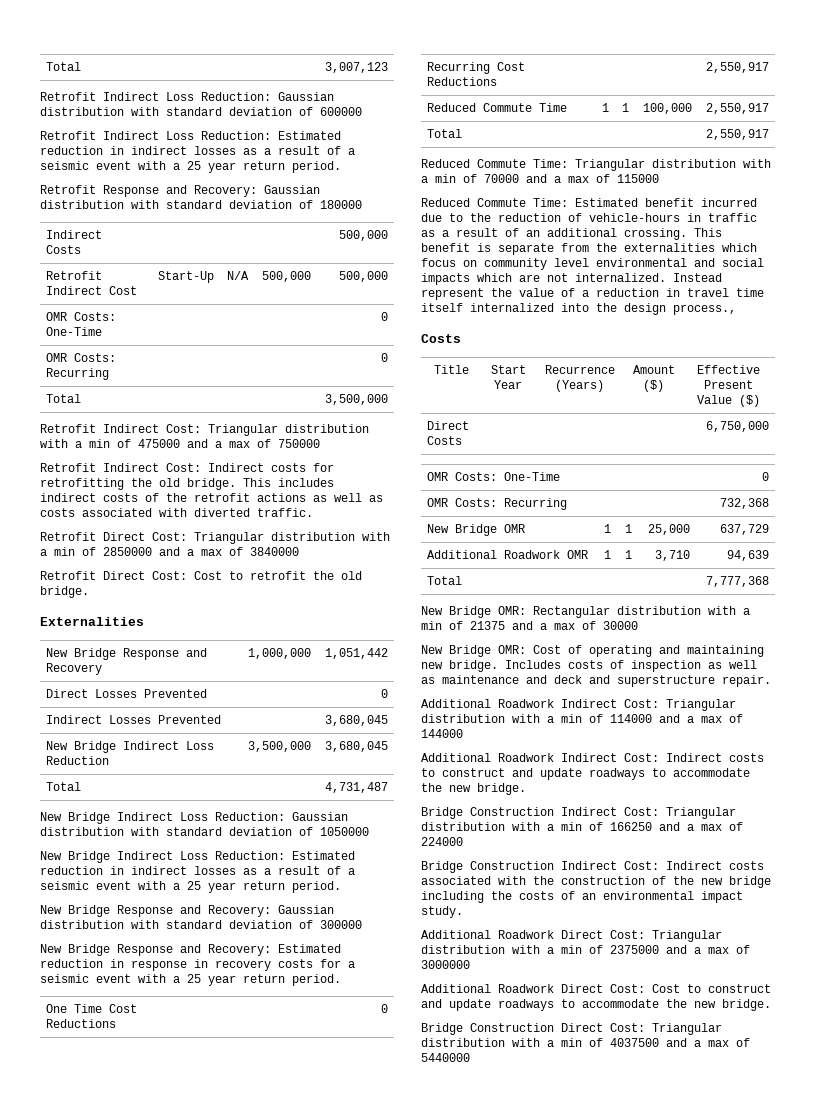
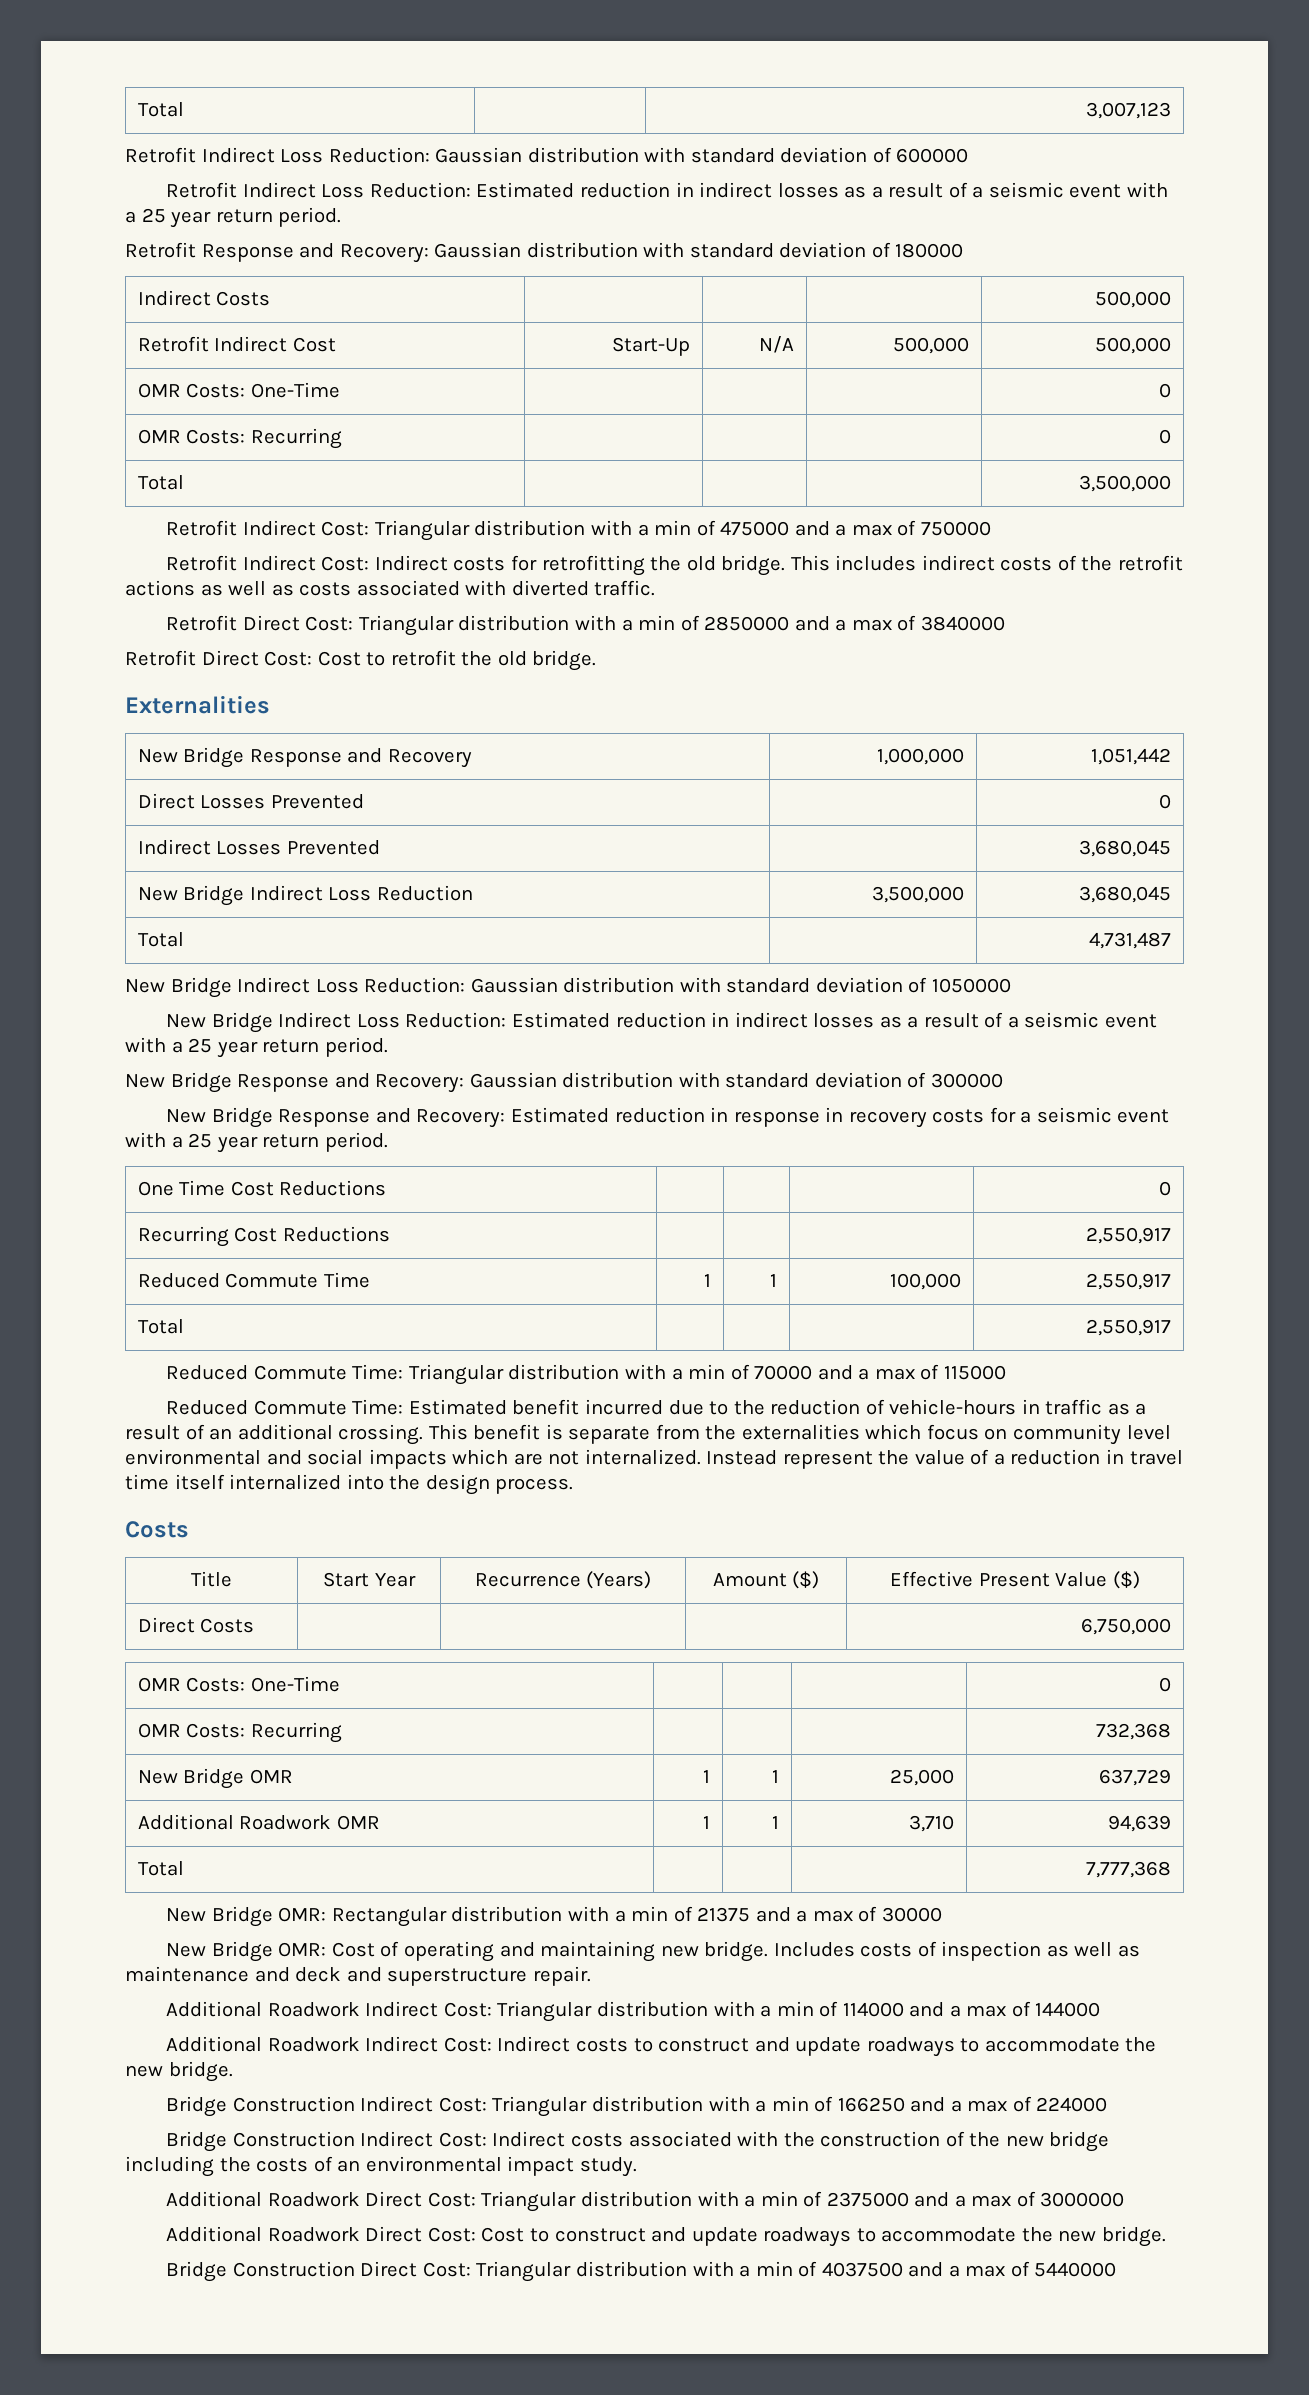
[673,304,736,315] process., -> [495,1478,574,1494] process.

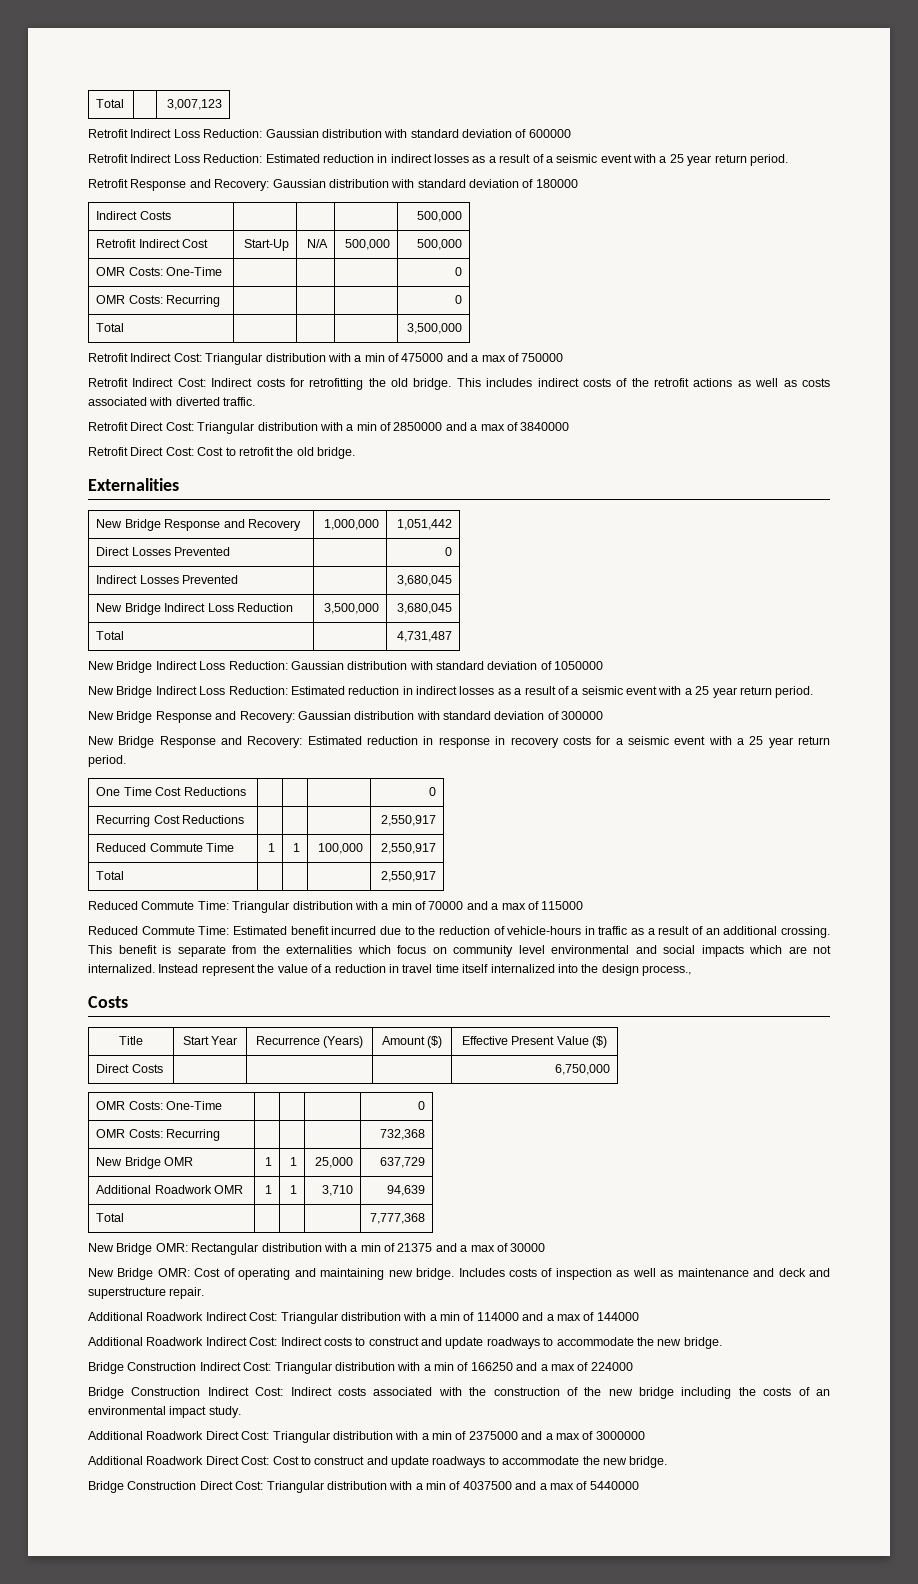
[495,1478,574,1494] process. -> [642,965,691,976] process.,

